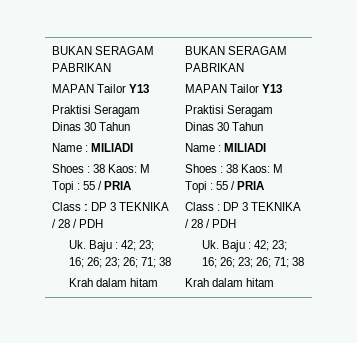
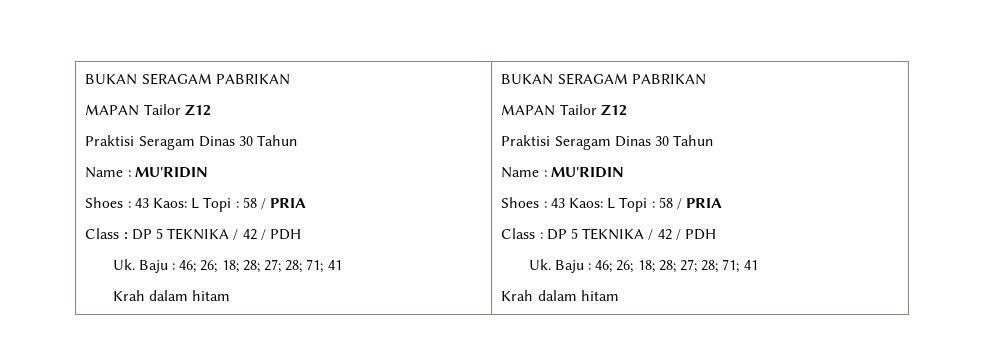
[52,46,155,55] [52,63,112,72] [52,84,150,93] [52,105,141,117] [52,122,131,131] [52,143,134,152] [52,164,151,173] [52,181,132,193] [52,202,170,211] [52,219,104,228] [68,240,155,252] [68,257,172,268] BUKAN SERAGAM PABRIKAN // MAPAN Tailor Y13 // Praktisi Seragam Dinas 30 Tahun // Name : MILIADI // Shoes : 38 Kaos: M Topi : 55 / PRIA // Class : DP 3 TEKNIKA / 28 / PDH // Uk. Baju : 42; 23; 16; 26; 23; 26; 71; 38 -> [85,73,290,85] [85,104,211,116] [85,135,298,150] [85,167,208,178] [85,197,307,212] [85,228,301,240] [112,259,342,273] BUKAN SERAGAM PABRIKAN // MAPAN Tailor Z12 // Praktisi Seragam Dinas 30 Tahun // Name : MU'RIDIN // Shoes : 43 Kaos: L Topi : 58 / PRIA // Class : DP 5 TEKNIKA / 42 / PDH // Uk. Baju : 46; 26; 18; 28; 27; 28; 71; 41
[262,84,283,93] [185,105,274,117] [185,122,264,131] [185,143,267,152] [185,164,284,173] [185,181,265,193] [185,202,302,211] [185,219,237,228] [201,240,288,252] [201,257,305,268] Y13 // Praktisi Seragam Dinas 30 Tahun // Name : MILIADI // Shoes : 38 Kaos: M Topi : 55 / PRIA // Class : DP 3 TEKNIKA / 28 / PDH // Uk. Baju : 42; 23; 16; 26; 23; 26; 71; 38 -> [600,104,627,116] [501,135,714,150] [501,167,624,178] [501,197,723,212] [501,228,716,240] [528,259,758,273] Z12 // Praktisi Seragam Dinas 30 Tahun // Name : MU'RIDIN // Shoes : 43 Kaos: L Topi : 58 / PRIA // Class : DP 5 TEKNIKA / 42 / PDH // Uk. Baju : 46; 26; 18; 28; 27; 28; 71; 41

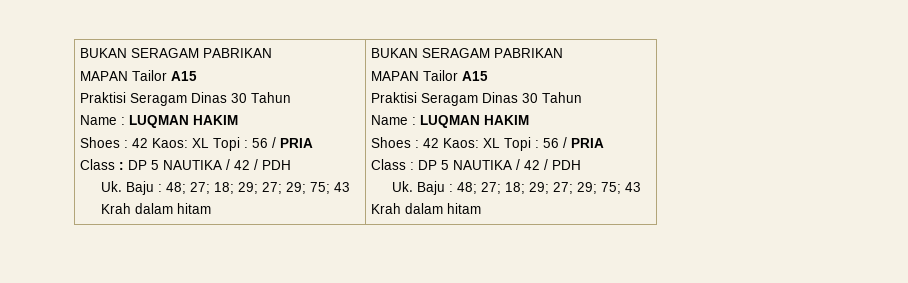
[85,73,290,85] [85,104,211,116] [85,135,298,150] [85,167,208,178] [85,197,307,212] [85,228,301,240] [112,259,342,273] BUKAN SERAGAM PABRIKAN // MAPAN Tailor Z12 // Praktisi Seragam Dinas 30 Tahun // Name : MU'RIDIN // Shoes : 43 Kaos: L Topi : 58 / PRIA // Class : DP 5 TEKNIKA / 42 / PDH // Uk. Baju : 46; 26; 18; 28; 27; 28; 71; 41 -> [80,48,273,58] [80,70,198,81] [80,92,292,106] [80,115,239,128] [80,137,314,151] [80,159,292,170] [101,181,351,195] BUKAN SERAGAM PABRIKAN // MAPAN Tailor A15 // Praktisi Seragam Dinas 30 Tahun // Name : LUQMAN HAKIM // Shoes : 42 Kaos: XL Topi : 56 / PRIA // Class : DP 5 NAUTIKA / 42 / PDH // Uk. Baju : 48; 27; 18; 29; 27; 29; 75; 43
[600,104,627,116] [501,135,714,150] [501,167,624,178] [501,197,723,212] [501,228,716,240] [528,259,758,273] Z12 // Praktisi Seragam Dinas 30 Tahun // Name : MU'RIDIN // Shoes : 43 Kaos: L Topi : 58 / PRIA // Class : DP 5 TEKNIKA / 42 / PDH // Uk. Baju : 46; 26; 18; 28; 27; 28; 71; 41 -> [462,71,489,81] [371,92,583,106] [371,115,530,128] [371,137,605,151] [371,159,582,170] [392,181,642,195] A15 // Praktisi Seragam Dinas 30 Tahun // Name : LUQMAN HAKIM // Shoes : 42 Kaos: XL Topi : 56 / PRIA // Class : DP 5 NAUTIKA / 42 / PDH // Uk. Baju : 48; 27; 18; 29; 27; 29; 75; 43

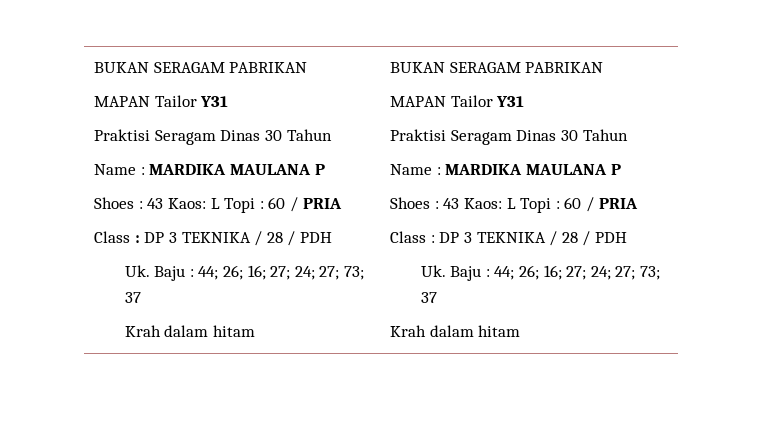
[80,48,273,58] [80,70,198,81] [80,92,292,106] [80,115,239,128] [80,137,314,151] [80,159,292,170] [101,181,351,195] BUKAN SERAGAM PABRIKAN // MAPAN Tailor A15 // Praktisi Seragam Dinas 30 Tahun // Name : LUQMAN HAKIM // Shoes : 42 Kaos: XL Topi : 56 / PRIA // Class : DP 5 NAUTIKA / 42 / PDH // Uk. Baju : 48; 27; 18; 29; 27; 29; 75; 43 -> [94,62,308,73] [94,95,229,107] [94,129,332,145] [94,164,325,175] [94,197,342,213] [94,231,333,246] [124,265,365,281] [124,292,141,303] BUKAN SERAGAM PABRIKAN // MAPAN Tailor Y31 // Praktisi Seragam Dinas 30 Tahun // Name : MARDIKA MAULANA P // Shoes : 43 Kaos: L Topi : 60 / PRIA // Class : DP 3 TEKNIKA / 28 / PDH // Uk. Baju : 44; 26; 16; 27; 24; 27; 73; 37
[462,71,489,81] [371,92,583,106] [371,115,530,128] [371,137,605,151] [371,159,582,170] [392,181,642,195] A15 // Praktisi Seragam Dinas 30 Tahun // Name : LUQMAN HAKIM // Shoes : 42 Kaos: XL Topi : 56 / PRIA // Class : DP 5 NAUTIKA / 42 / PDH // Uk. Baju : 48; 27; 18; 29; 27; 29; 75; 43 -> [496,96,525,107] [390,129,628,145] [390,164,621,175] [390,197,638,213] [390,231,628,246] [420,265,661,281] [420,292,437,303] Y31 // Praktisi Seragam Dinas 30 Tahun // Name : MARDIKA MAULANA P // Shoes : 43 Kaos: L Topi : 60 / PRIA // Class : DP 3 TEKNIKA / 28 / PDH // Uk. Baju : 44; 26; 16; 27; 24; 27; 73; 37

